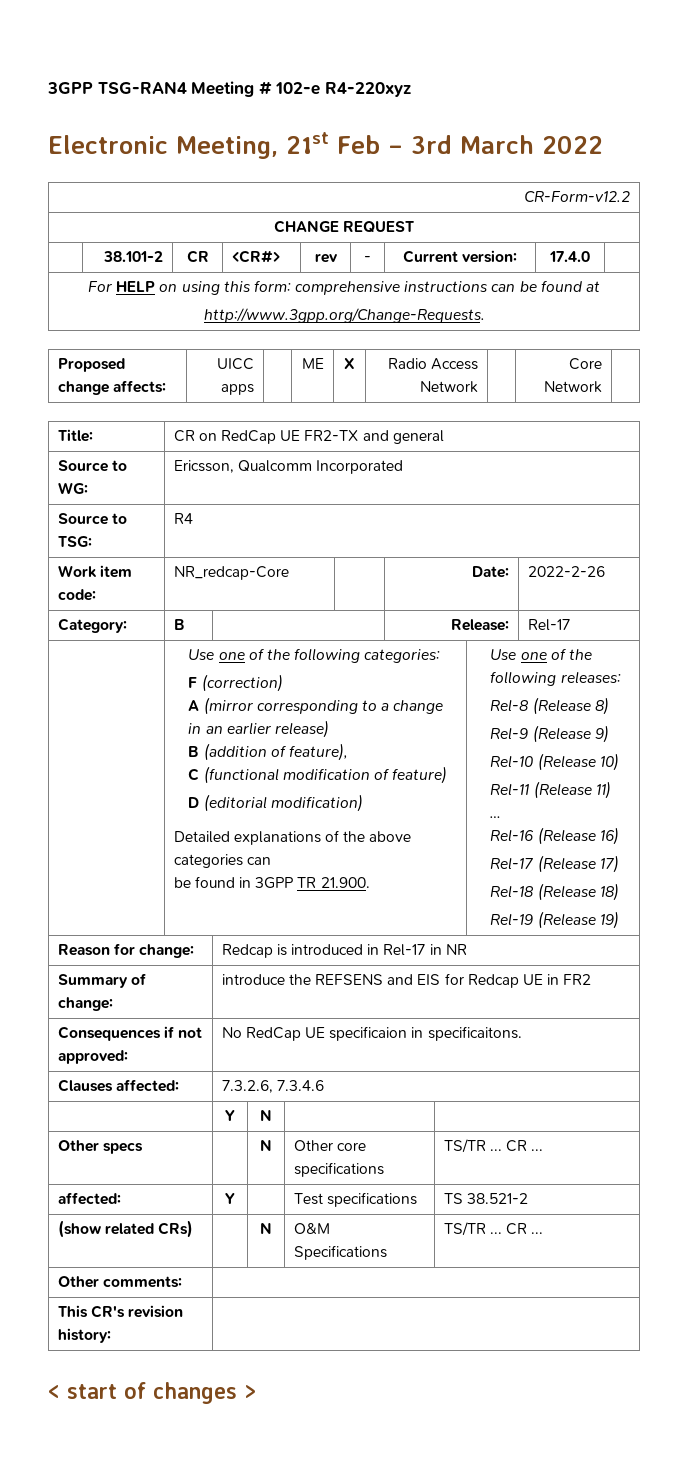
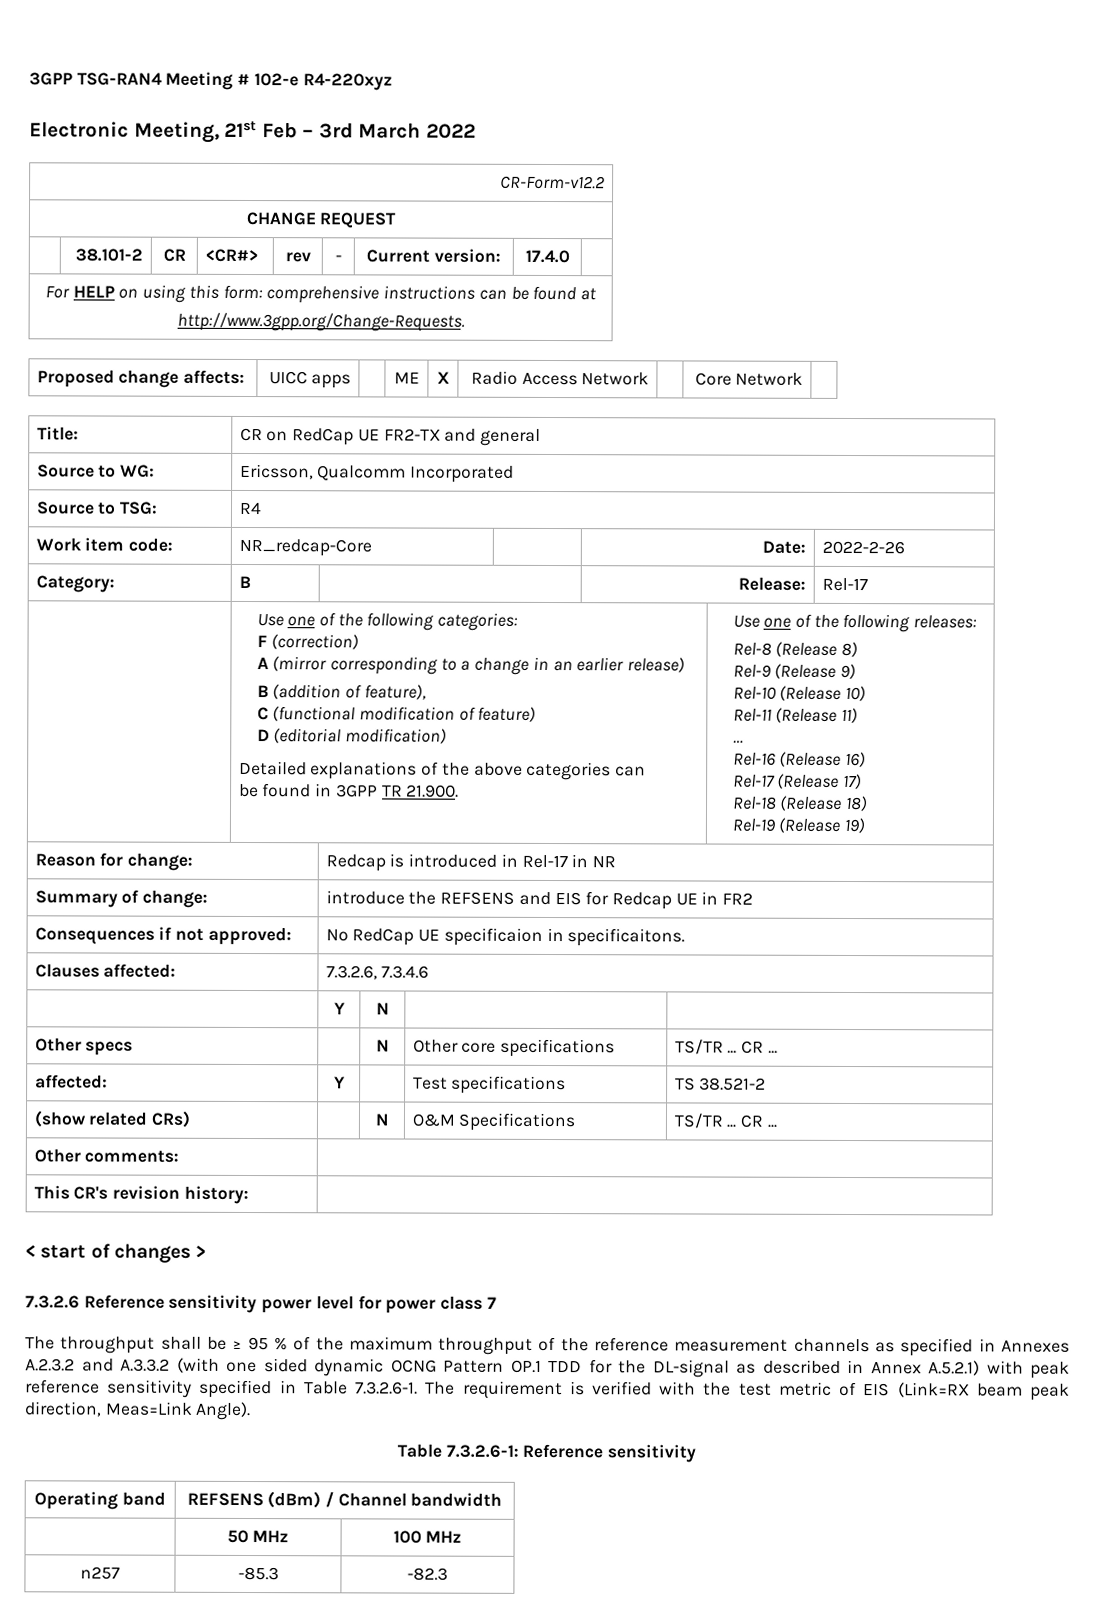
(256, 1392) none -> [25,1294,497,1314] [25,1336,1070,1357] [25,1357,1070,1379] [25,1379,1070,1401] [24,1401,252,1421] [396,1443,697,1463] [34,1491,166,1510] [186,1491,503,1509] [226,1529,290,1544] [392,1530,463,1544] [80,1566,120,1580] [237,1566,279,1581] [406,1567,448,1581] // 7.3.2.6 Reference sensitivity power level for power class 7 // The throughput shall be ≥ 95 % of the maximum throughput of the reference measurement channels as specified in Annexes A.2.3.2 and A.3.3.2 (with one sided dynamic OCNG Pattern OP.1 TDD for the DL-signal as described in Annex A.5.2.1) with peak reference sensitivity specified in Table 7.3.2.6-1. The requirement is verified with the test metric of EIS (Link=RX beam peak direction, Meas=Link Angle). // Table 7.3.2.6-1: Reference sensitivity // Operating band | REFSENS (dBm) / Channel bandwidth // | 50 MHz | 100 MHz // n257 | -85.3 | -82.3

